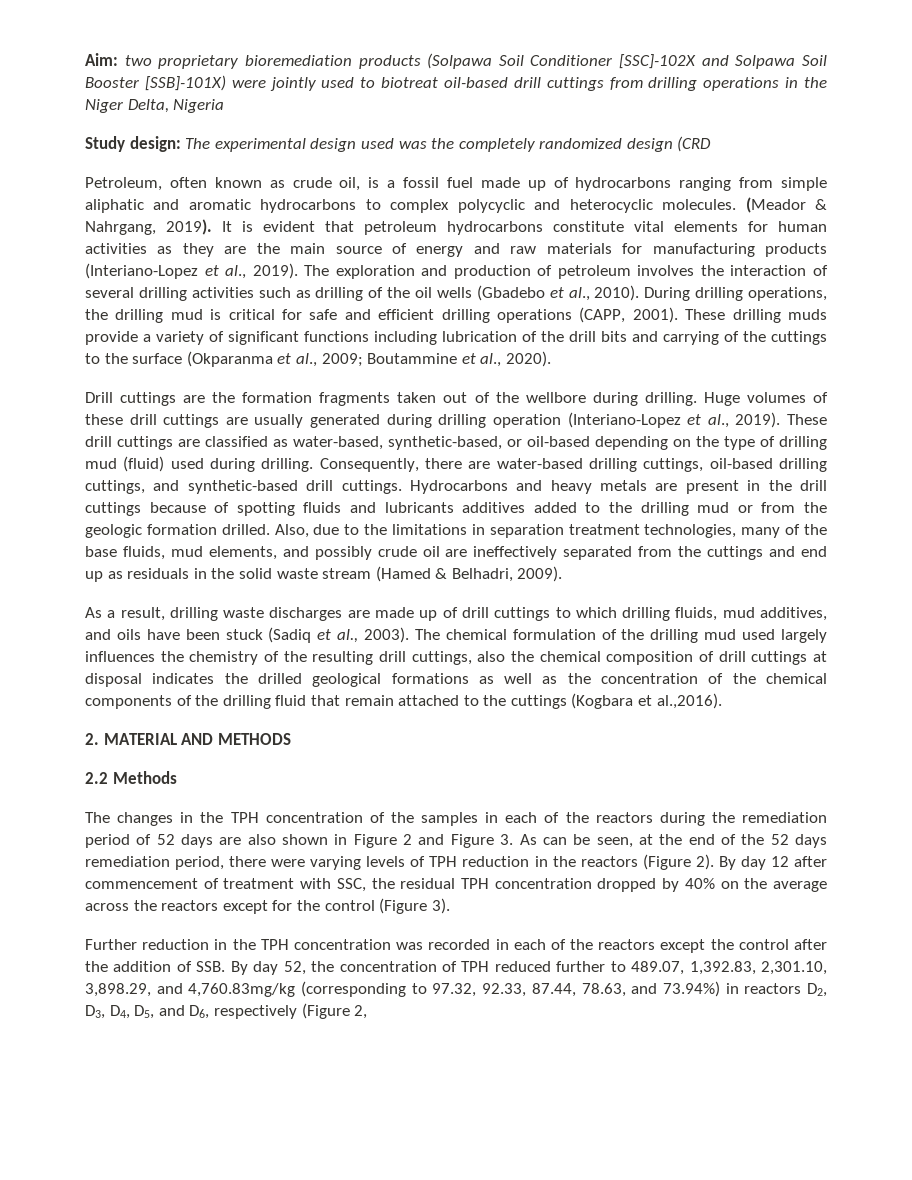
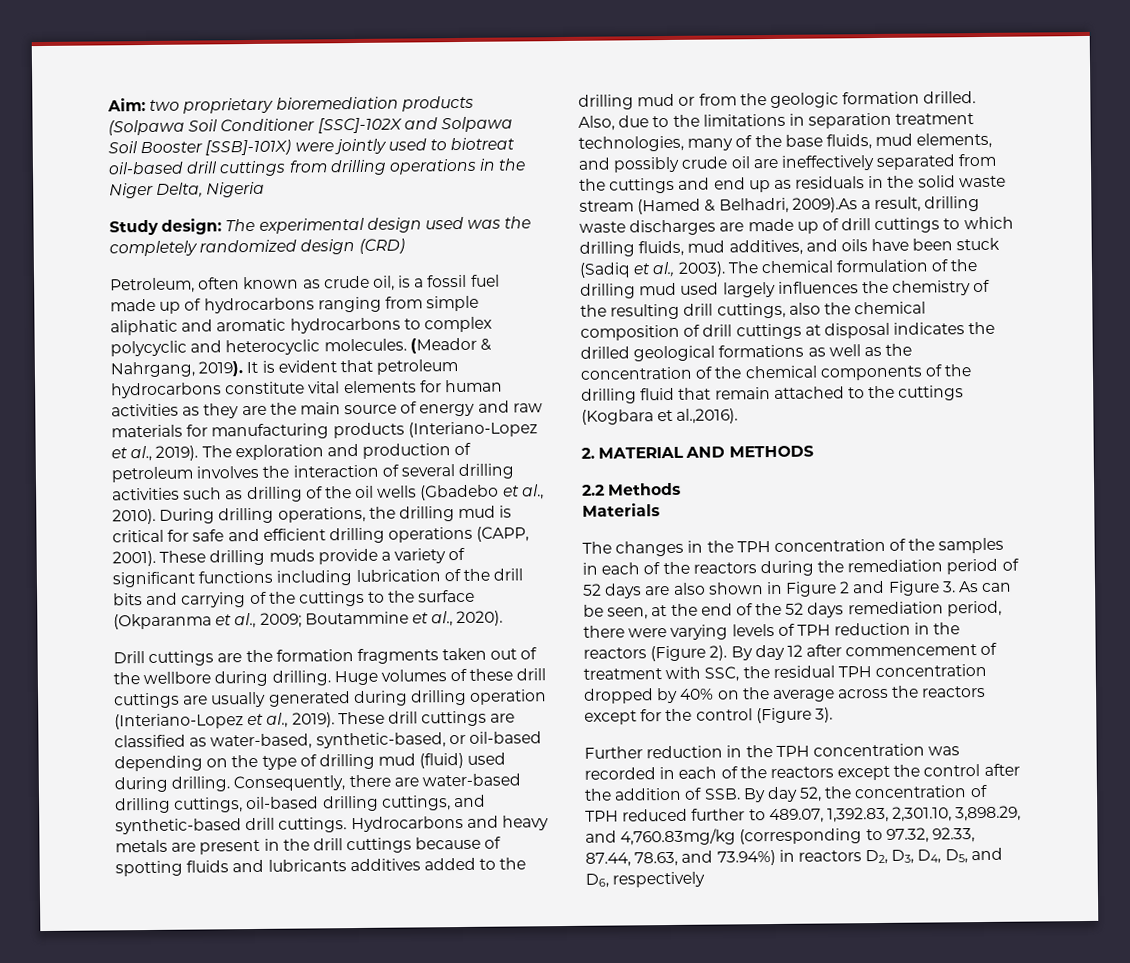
[677,136,712,152] (CRD -> [358,238,405,254] (CRD)
[517,566,563,582] [85,607,102,618] 2009). // As -> [791,197,858,213] 2009).As
(177, 777) none -> [582,503,660,517] // Materials
[301,1003,368,1019] (Figure 2, -> (706, 879) none

